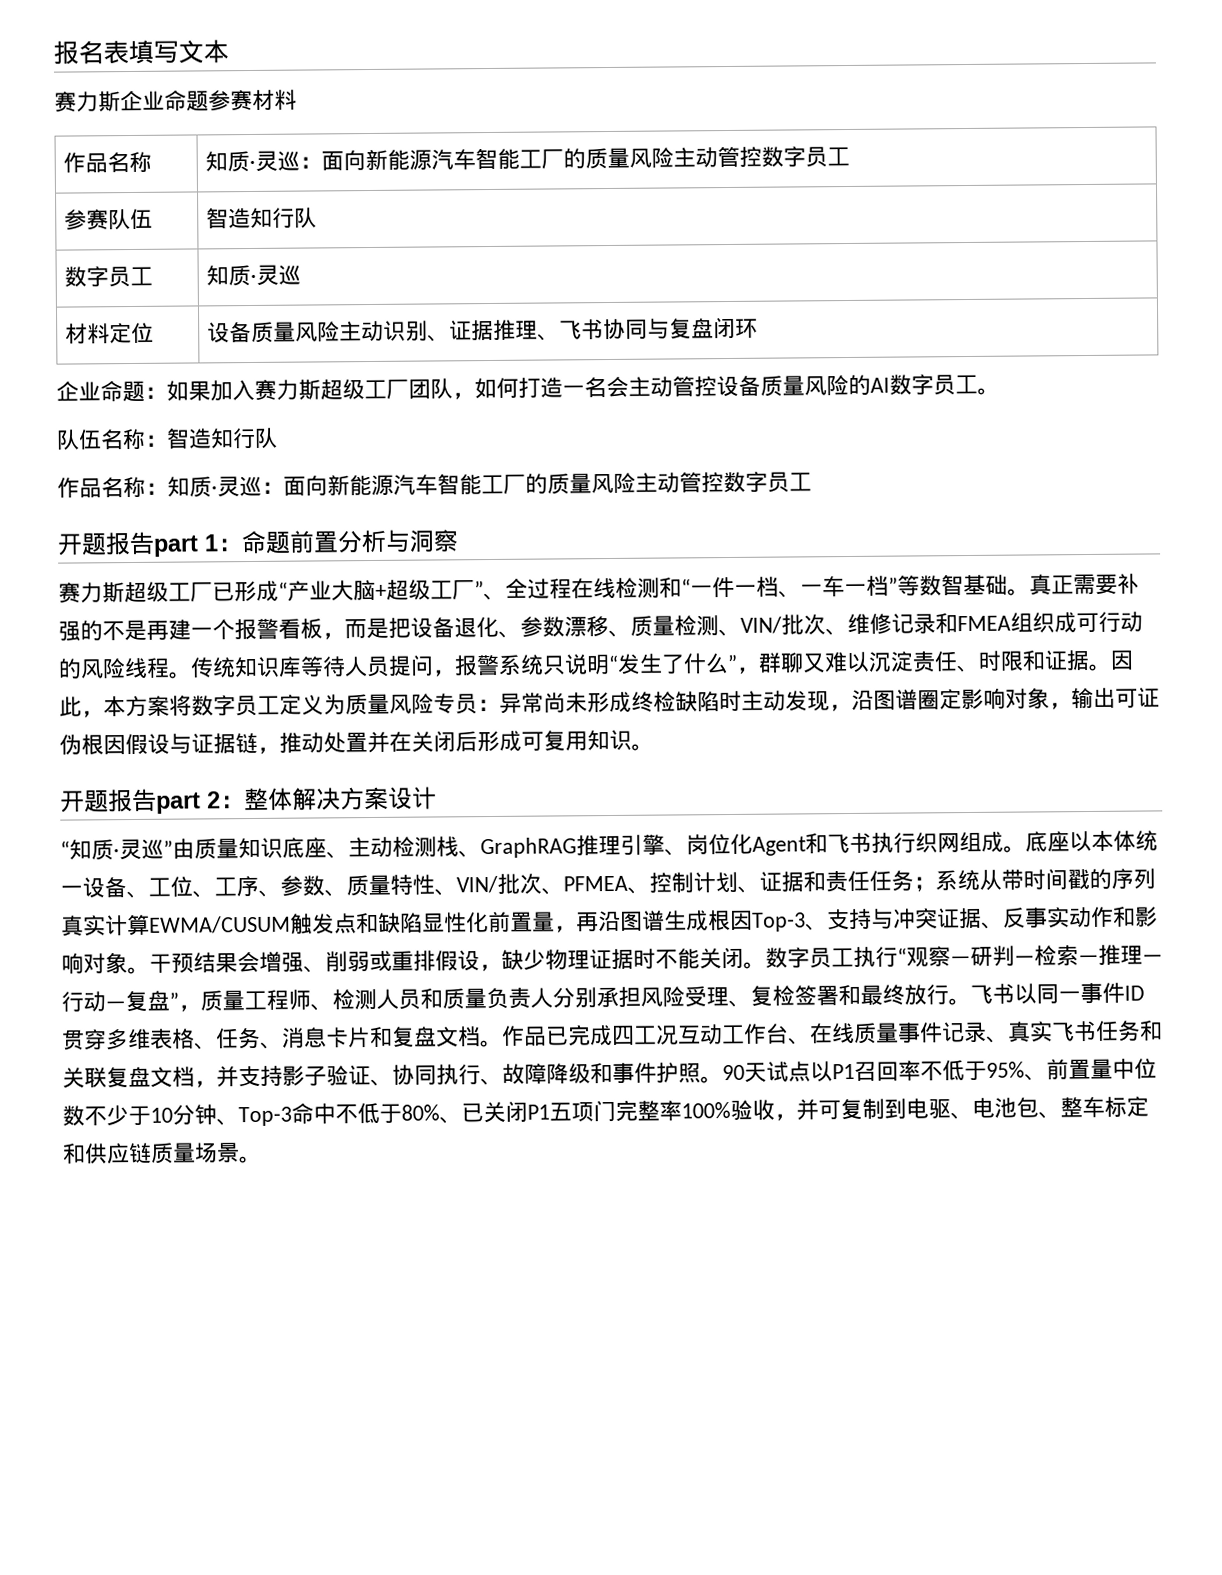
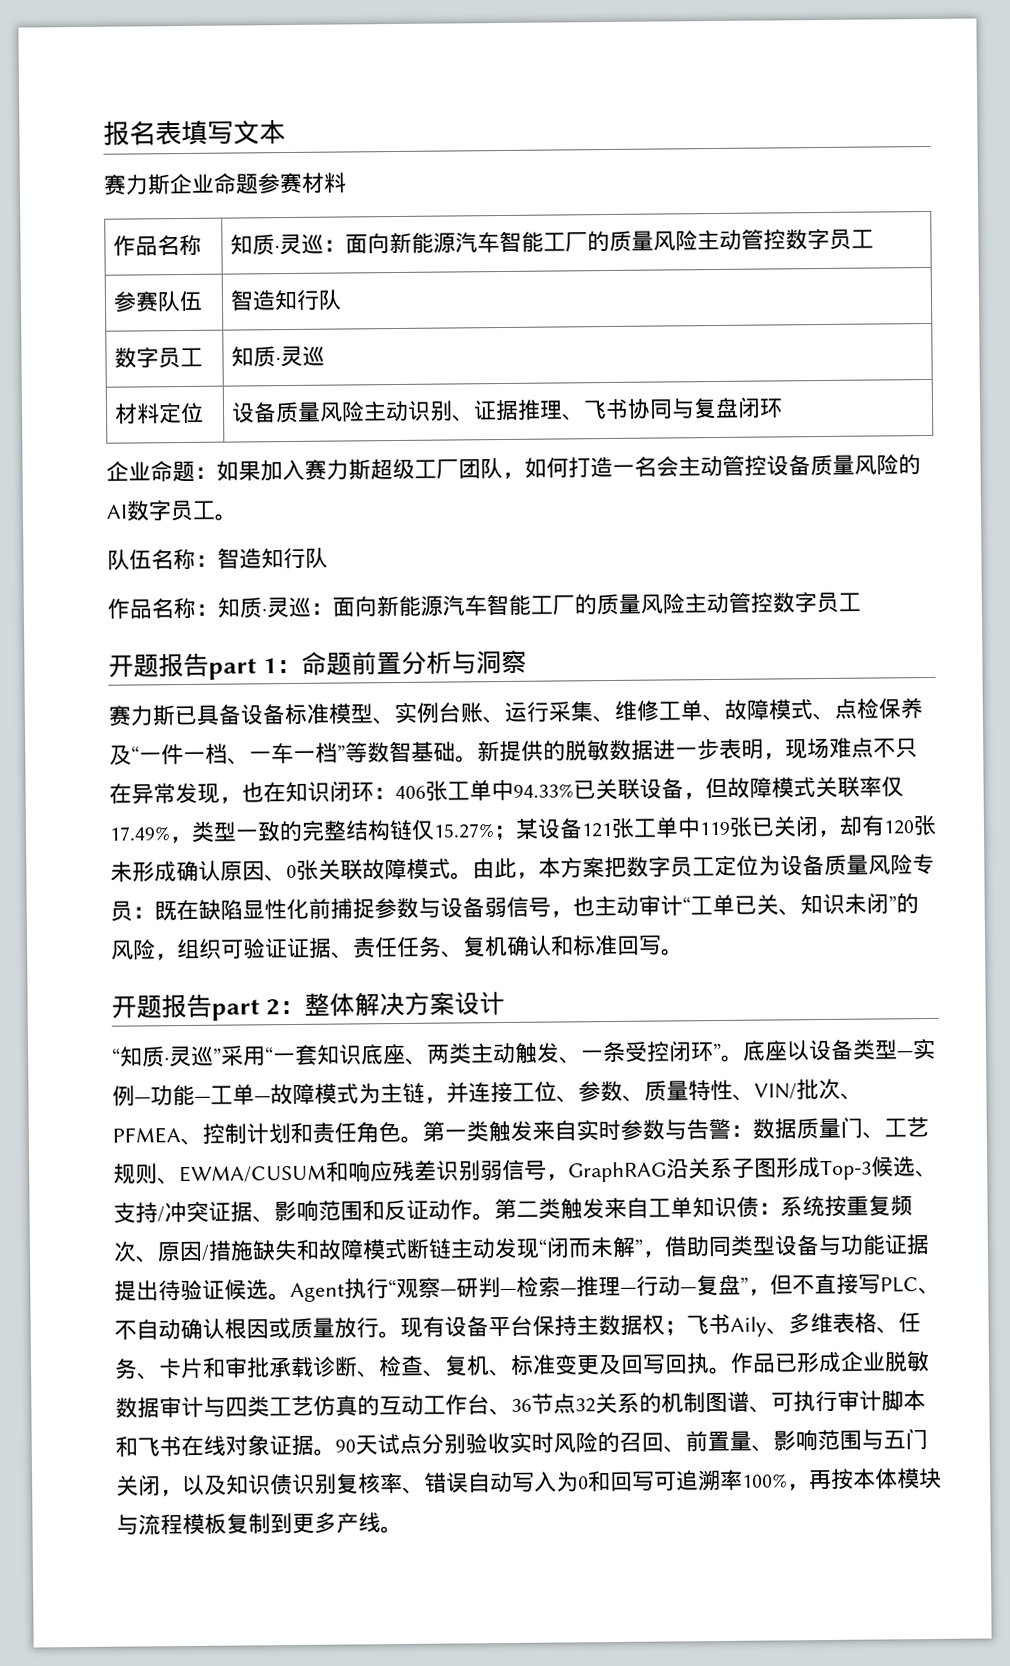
[124,577,682,604] 超级工厂已形成“产业大脑+超级工厂”、全过程在线检测和 -> [174,698,923,726] [109,744,132,766] 已具备设备标准模型、实例台账、运行采集、维修工单、故障模式、点检保养及
[1029,573,1140,596] [58,611,1143,642] [58,649,1134,680] 真正需要补强的不是再建一个报警看板，而是把设备退化、参数漂移、质量检测、VIN/批次、维修记录和FMEA组织成可行动的风险线程。传统知识库等待人员提问，报警系统只说明“发生了什么”，群聊又难以沉淀责任、时限和证据。因 -> [477,737,918,762] [109,776,904,805] [109,814,937,844] [110,858,495,882] 新提供的脱敏数据进一步表明，现场难点不只在异常发现，也在知识闭环：406张工单中94.33%已关联设备，但故障模式关联率仅17.49%，类型一致的完整结构链仅15.27%；某设备121张工单中119张已关闭，却有120张未形成确认原因、0张关联故障模式。由
[169,694,192,716] 将 -> [604,856,627,878] 把
[301,694,346,716] 义为 -> [736,854,825,877] 位为设备
[499,687,1160,714] [59,729,632,755] 异常尚未形成终检缺陷时主动发现，沿图谱圈定影响对象，输出可证伪根因假设与证据链，推动处置并在关闭后形成可复用知识 -> [154,892,919,922] [110,934,662,961] 既在缺陷显性化前捕捉参数与设备弱信号，也主动审计“工单已关、知识未闭”的风险，组织可验证证据、责任任务、复机确认和标准回写
[172,830,1158,860] [60,875,259,899] 由质量知识底座、主动检测栈、GraphRAG推理引擎、岗位化Agent和飞书执行织网组成。底座以本体统一设备、工位、工序 -> [220,1038,936,1066] [112,1081,557,1107] 采用“一套知识底座、两类主动触发、一条受控闭环”。底座以设备类型—实例—功能—工单—故障模式为主链，并连接工位
[737,868,1156,893] [61,906,1158,937] [61,946,854,975] 、证据和责任任务；系统从带时间戳的序列真实计算EWMA/CUSUM触发点和缺陷显性化前置量，再沿图谱生成根因Top-3、支持与冲突证据、反事实动作和影响对象。干预结果会增强、削弱或重排假设，缺少物理证据时不能关闭。数字员工 -> [290,1116,929,1144] [113,1156,938,1185] [113,1195,913,1224] [113,1234,929,1263] [114,1279,345,1303] 和责任角色。第一类触发来自实时参数与告警：数据质量门、工艺规则、EWMA/CUSUM和响应残差识别弱信号，GraphRAG沿关系子图形成Top-3候选、支持/冲突证据、影响范围和反证动作。第二类触发来自工单知识债：系统按重复频次、原因/措施缺失和故障模式断链主动发现“闭而未解”，借助同类型设备与功能证据提出待验证候选。Agent
[200,982,1145,1012] [62,1020,1163,1051] [62,1058,1157,1089] [62,1096,1149,1127] [62,1142,240,1165] 质量工程师、检测人员和质量负责人分别承担风险受理、复检签署和最终放行。飞书以同一事件ID贯穿多维表格、任务、消息卡片和复盘文档。作品已完成四工况互动工作台、在线质量事件记录、真实飞书任务和关联复盘文档，并支持影子验证、协同执行、故障降级和事件护照。90天试点以P1召回率不低于95%、前置量中位数不少于10分钟、Top-3命中不低于80%、已关闭P1五项门完整率100%验收，并可复制到电驱、电池包、整车标定和供应链质量场景 -> [770,1273,941,1295] [114,1312,921,1340] [114,1351,930,1380] [115,1390,926,1419] [115,1428,928,1457] [116,1467,942,1497] [116,1512,381,1536] 但不直接写PLC、不自动确认根因或质量放行。现有设备平台保持主数据权；飞书Aily、多维表格、任务、卡片和审批承载诊断、检查、复机、标准变更及回写回执。作品已形成企业脱敏数据审计与四类工艺仿真的互动工作台、36节点32关系的机制图谱、可执行审计脚本和飞书在线对象证据。90天试点分别验收实时风险的召回、前置量、影响范围与五门关闭，以及知识债识别复核率、错误自动写入为0和回写可追溯率100%，再按本体模块与流程模板复制到更多产线

